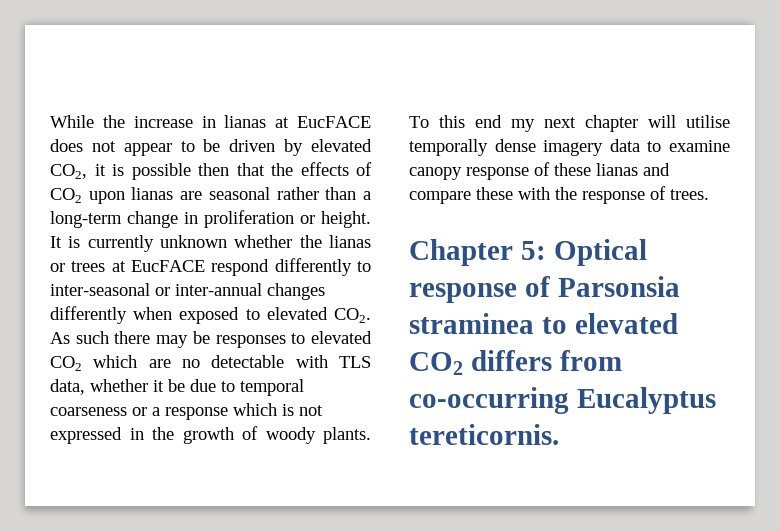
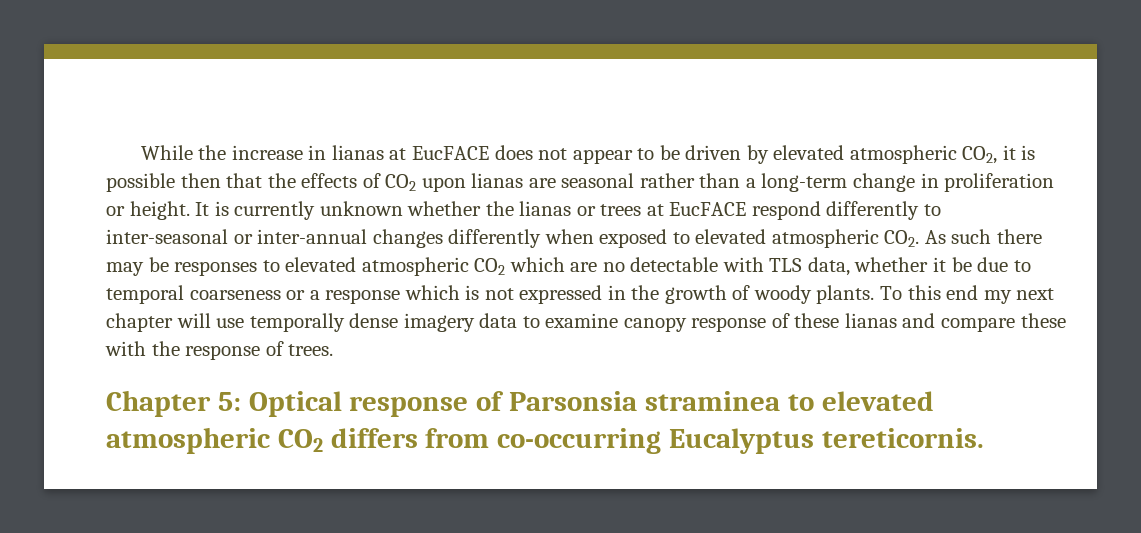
(372, 145) none -> [849,145,957,164] atmospheric
(328, 313) none -> [771,229,879,248] atmospheric
(372, 337) none -> [361,257,469,276] atmospheric
[686,115,730,128] utilise -> [216,318,245,328] use
(678, 323) none -> [106,427,270,454] atmospheric

